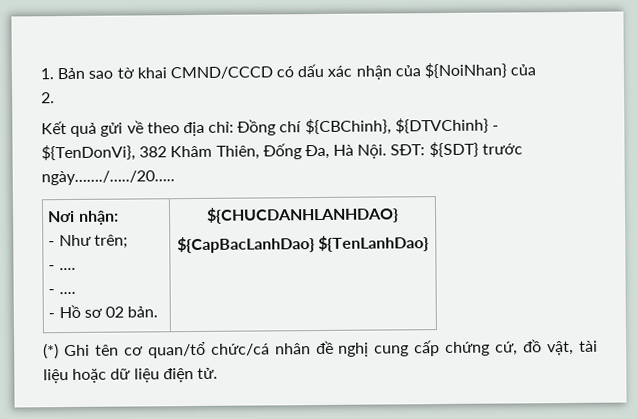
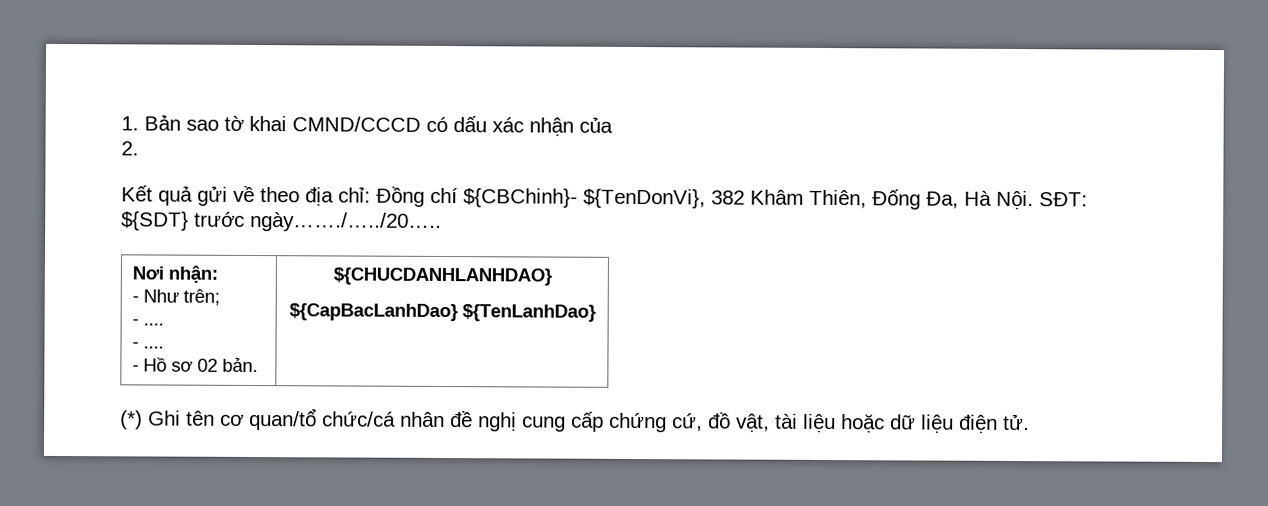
[424,62,537,79] ${NoiNhan} của -> (613, 124) none
[304,117,500,136] ${CBChinh}, ${DTVChinh} - -> [463,188,578,208] ${CBChinh}-

